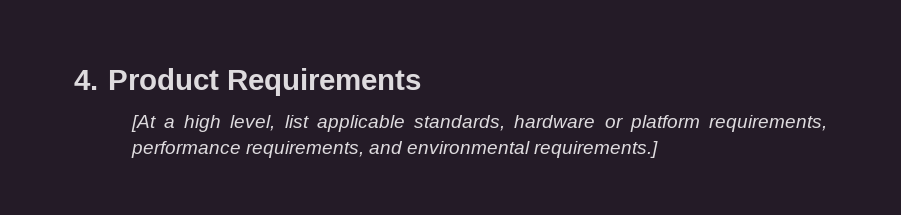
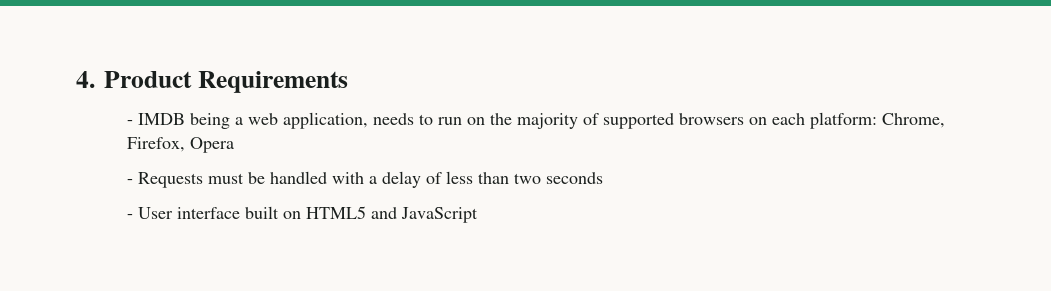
[130,115,827,132] [130,141,659,158] [At a high level, list applicable standards, hardware or platform requirements, performance requirements, and environmental requirements.] -> [126,112,945,129] [126,137,234,153] [126,171,603,188] [126,206,478,223] - IMDB being a web application, needs to run on the majority of supported browsers on each platform: Chrome, Firefox, Opera // - Requests must be handled with a delay of less than two seconds // - User interface built on HTML5 and JavaScript

